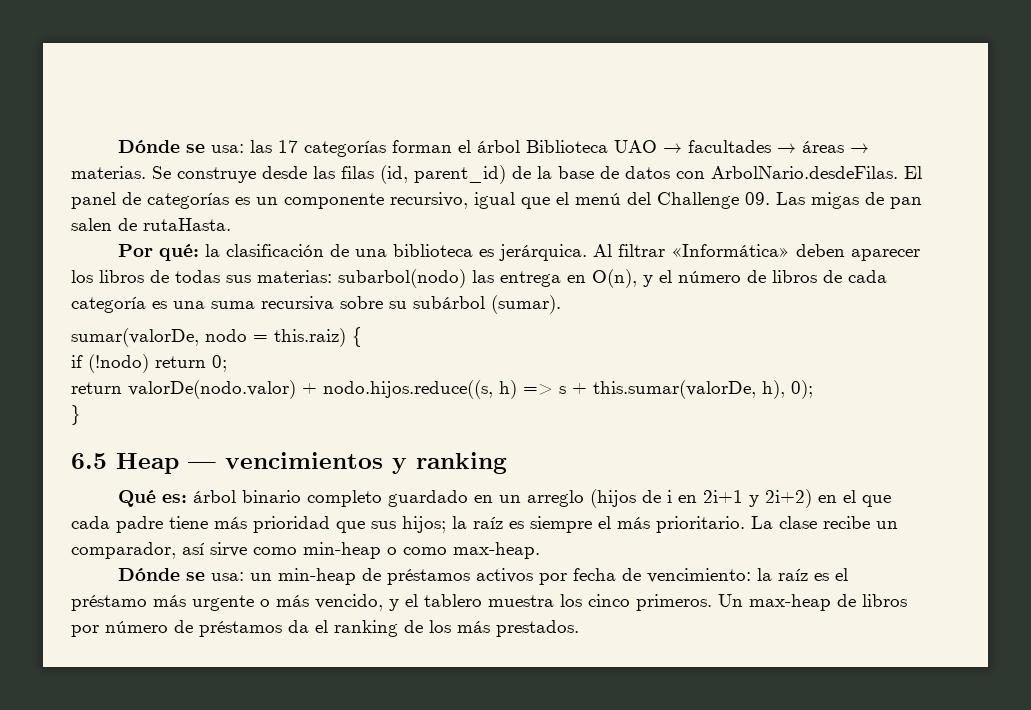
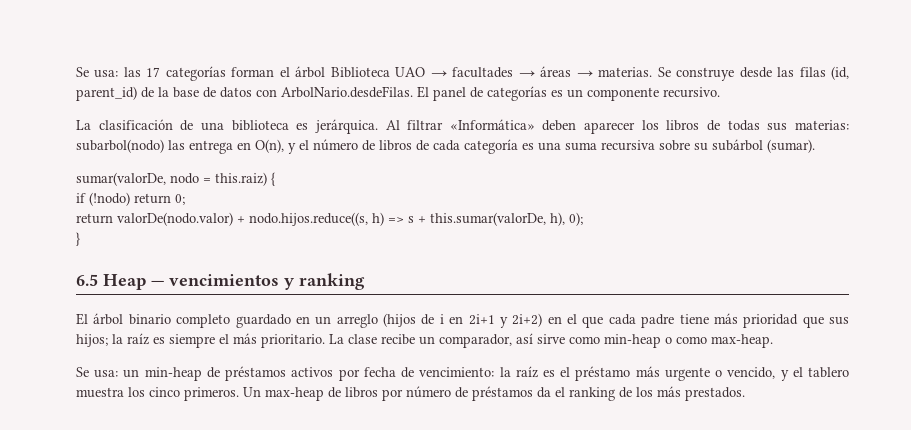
[118,140,206,153] Dónde se -> [76,67,89,77] Se
[390,192,922,209] [71,218,231,231] [118,244,221,261] recursivo, igual que el menú del Challenge 09. Las migas de pan salen de rutaHasta. // Por qué: la -> [663,87,720,98] [76,120,91,130] recursivo. // La
[118,490,188,507] Qué es: -> [76,313,88,325] El
[118,568,206,581] Dónde se -> [76,367,89,377] Se
[276,595,309,607] más -> (723, 373) none

